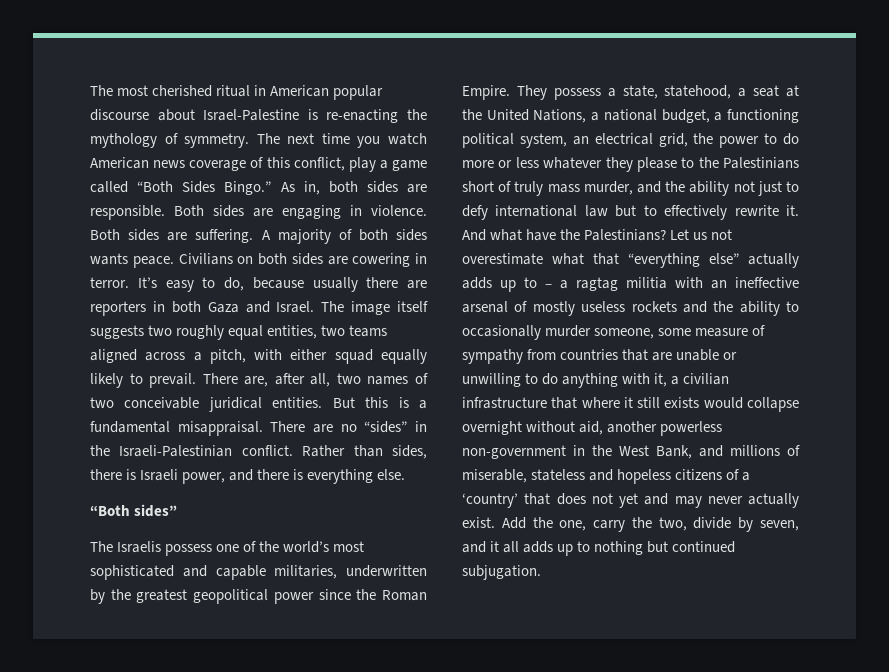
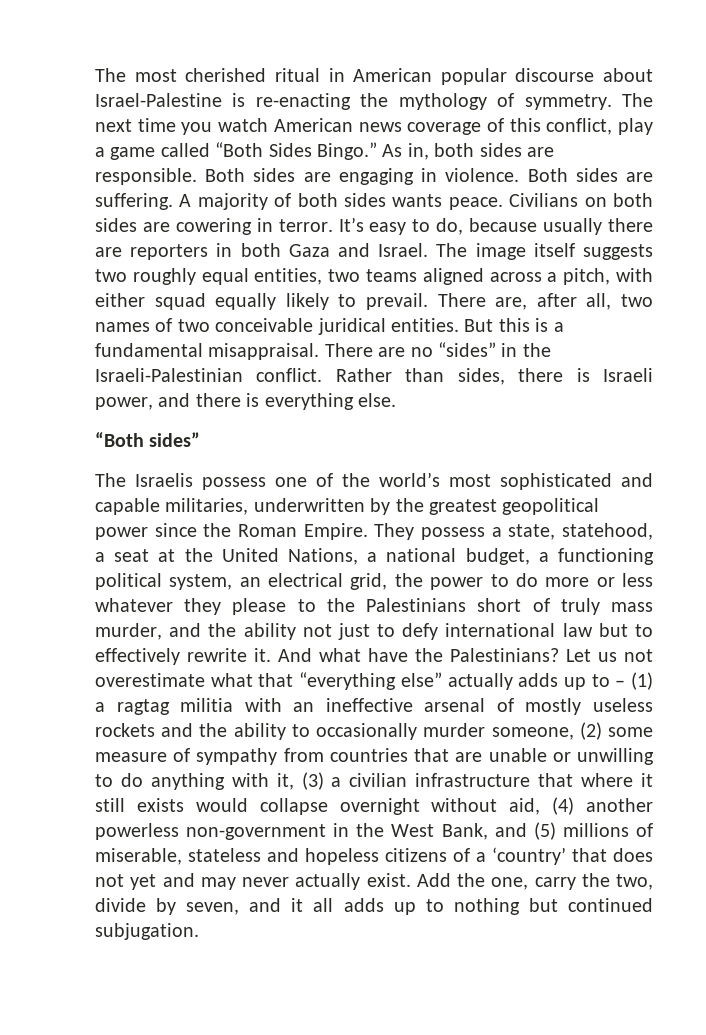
(552, 286) none -> [631,672,653,690] (1)
(655, 333) none -> [579,722,602,740] (2)
(668, 380) none -> [301,772,324,790] (3)
(604, 428) none -> [552,797,575,815] (4)
(723, 451) none -> [533,822,556,840] (5)

